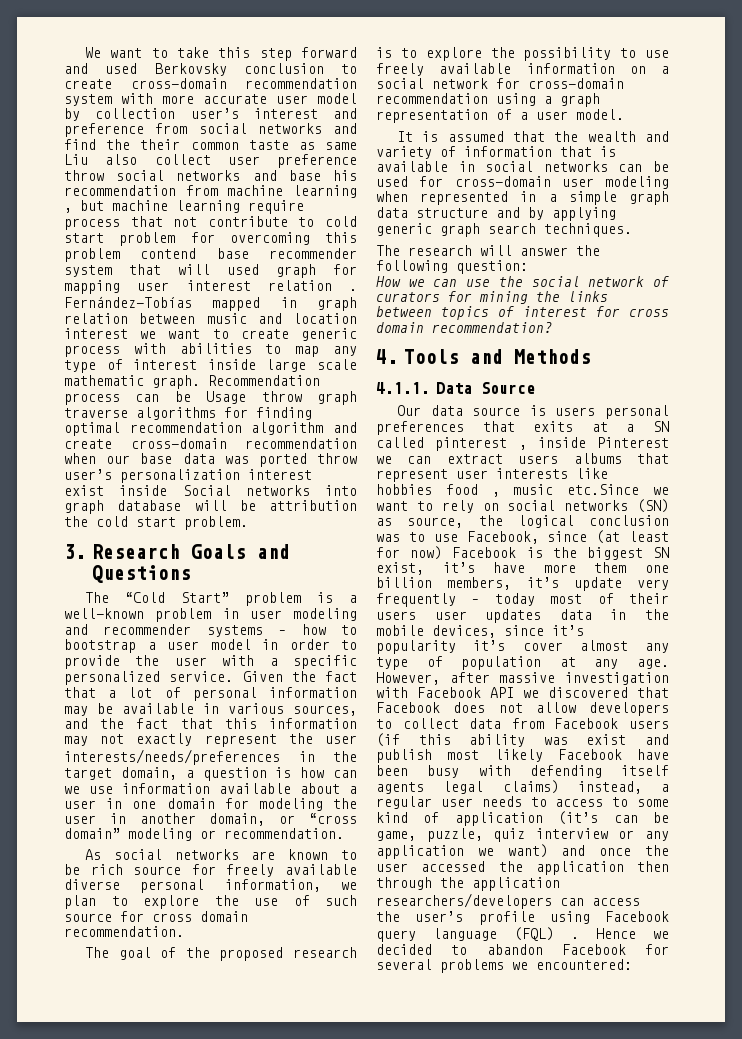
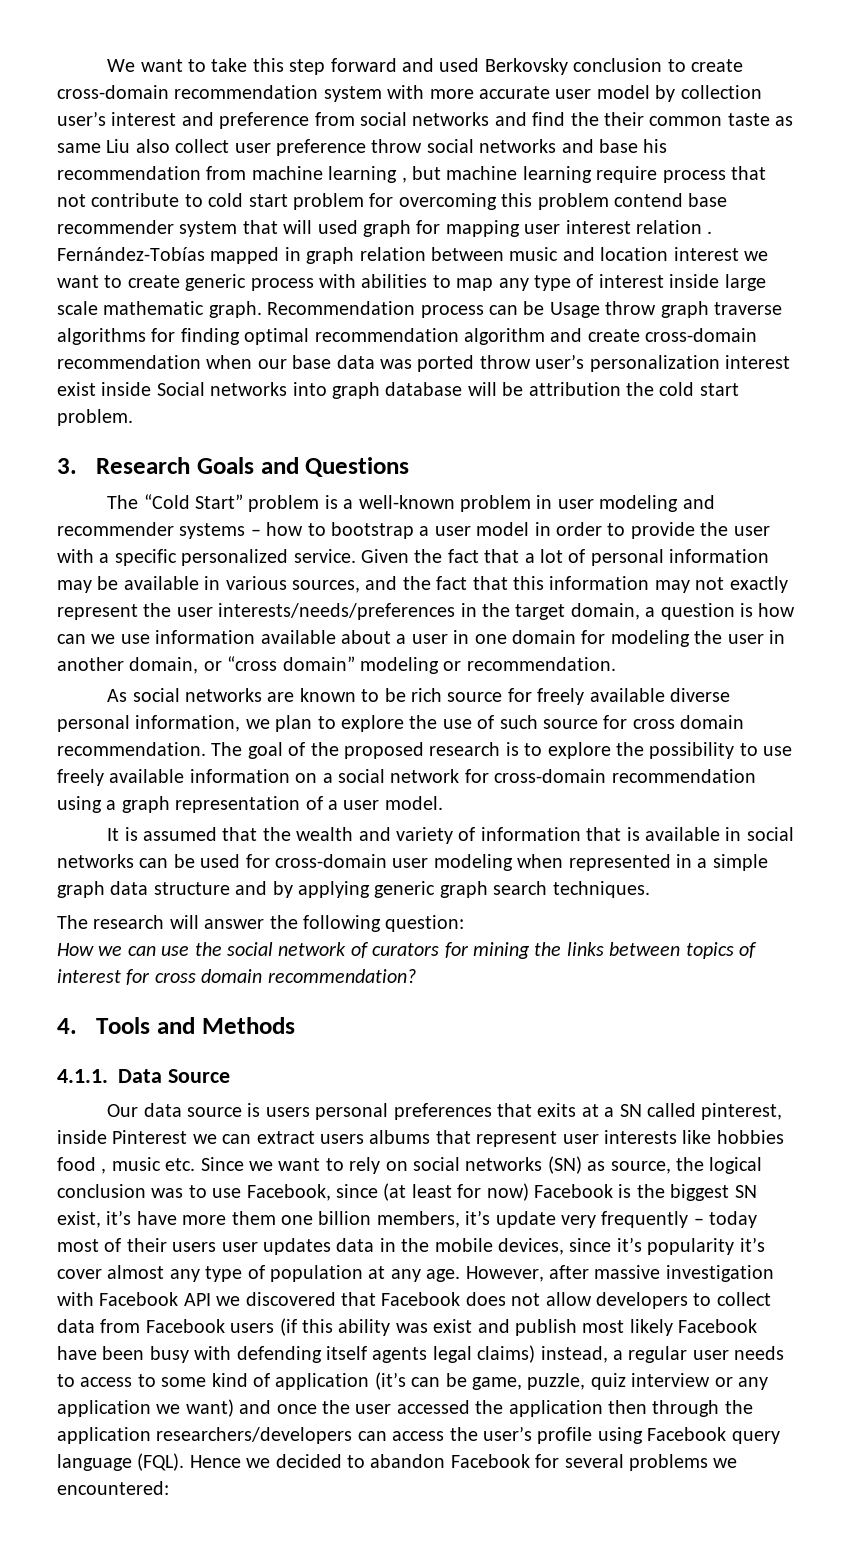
(184, 931) // -> (206, 749) none
[435,437,527,451] pinterest , -> [701,1103,783,1120] pinterest,
[567,484,640,495] etc.Since -> [165,1157,244,1171] etc. Since
[514,927,579,941] (FQL) . -> [137,1453,185,1471] (FQL).

